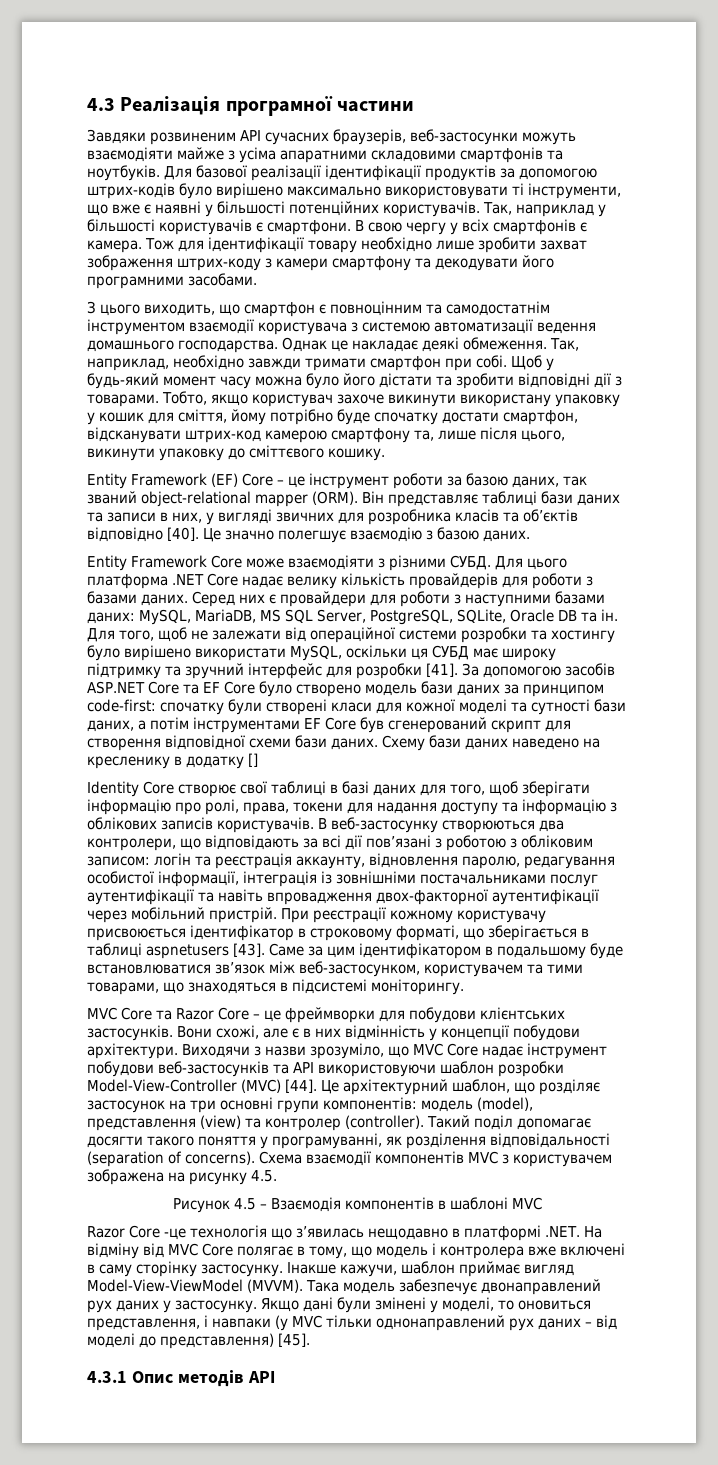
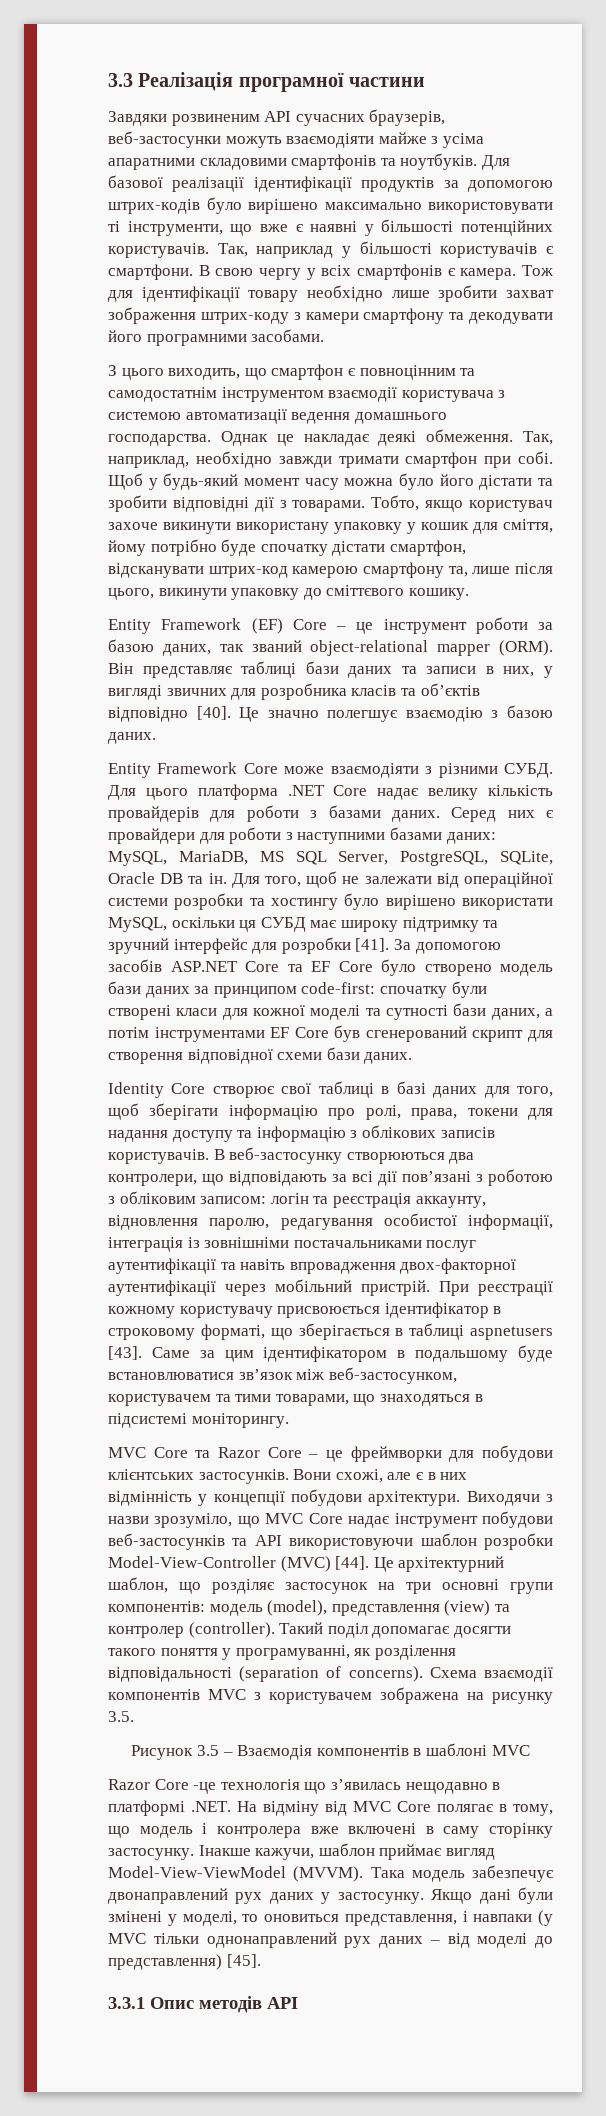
[87,98,115,111] 4.3 -> [108,73,133,87] 3.3
[442,412,499,424] достати -> [332,541,386,556] дістати
[382,735,600,751] [87,753,258,769] Схему бази даних наведено на кресленику в додатку [] -> (413, 1058) none
[251,1170,277,1182] 4.5. -> [108,1711,134,1722] 3.5.
[233,1198,256,1210] 4.5 -> [197,1745,220,1756] 3.5
[87,1371,127,1383] 4.3.1 -> [108,1997,145,2009] 3.3.1

